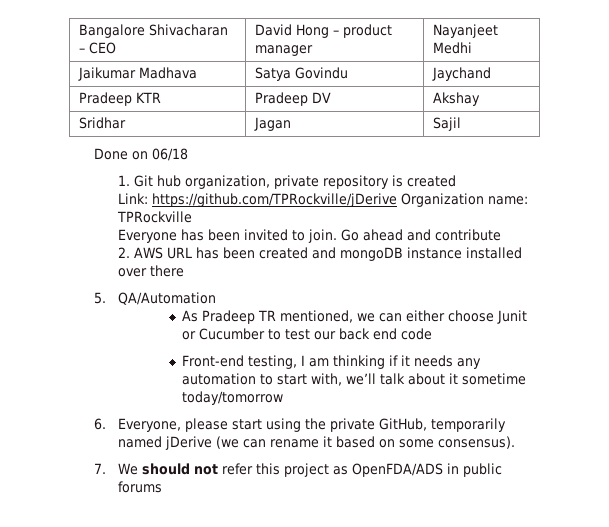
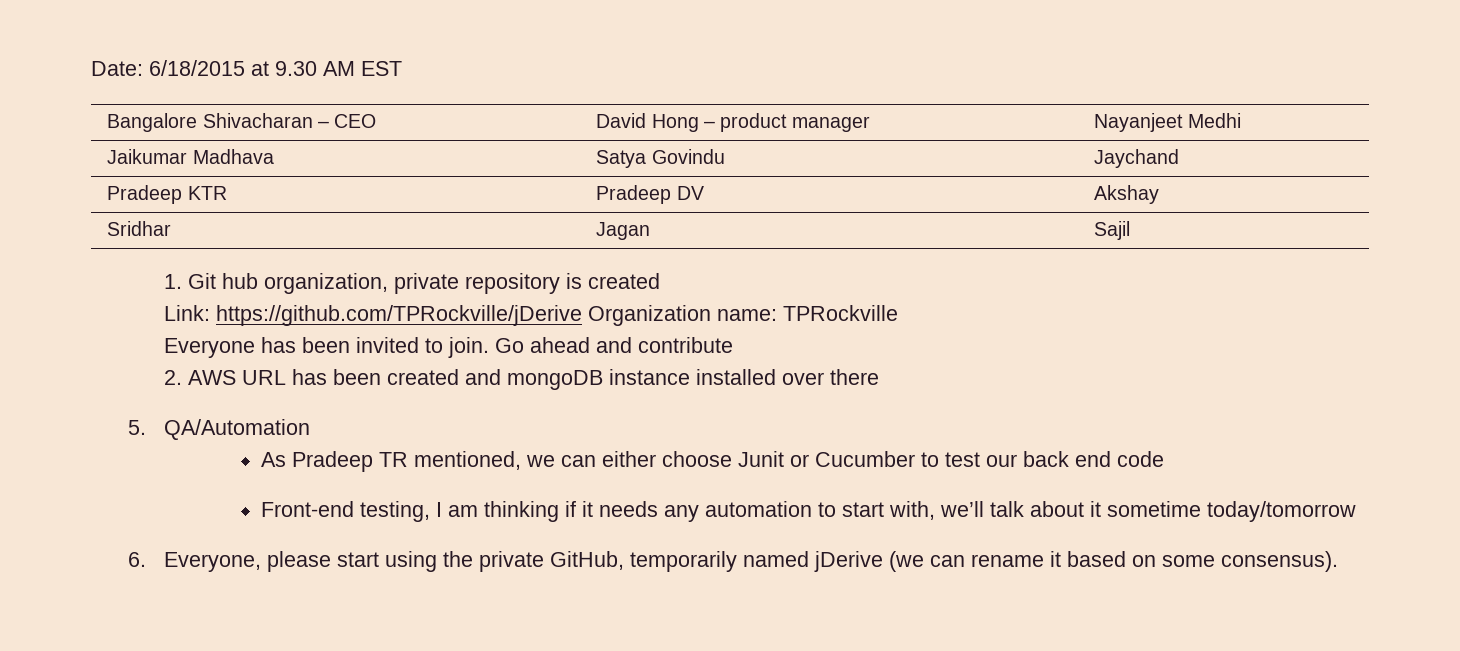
(78, 31) none -> [91,60,402,76] Date: 6/18/2015 at 9.30 AM EST //
[93,148,188,161] // Done on 06/18 -> (1131, 230) none
[93,463,503,477] [118,481,163,493] // 7. We should not refer this project as OpenFDA/ADS in public forums -> (1339, 561) none

